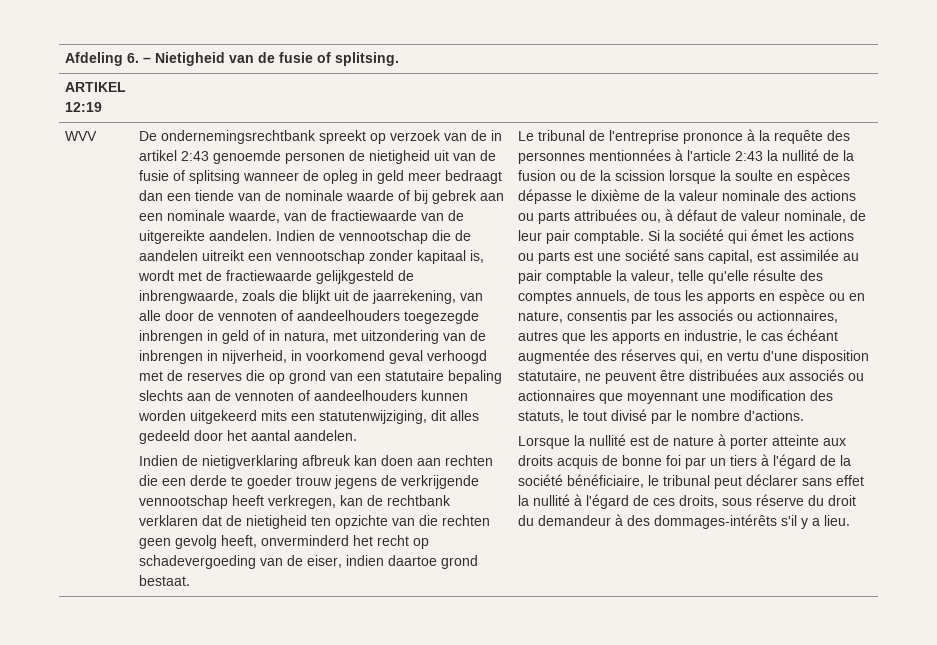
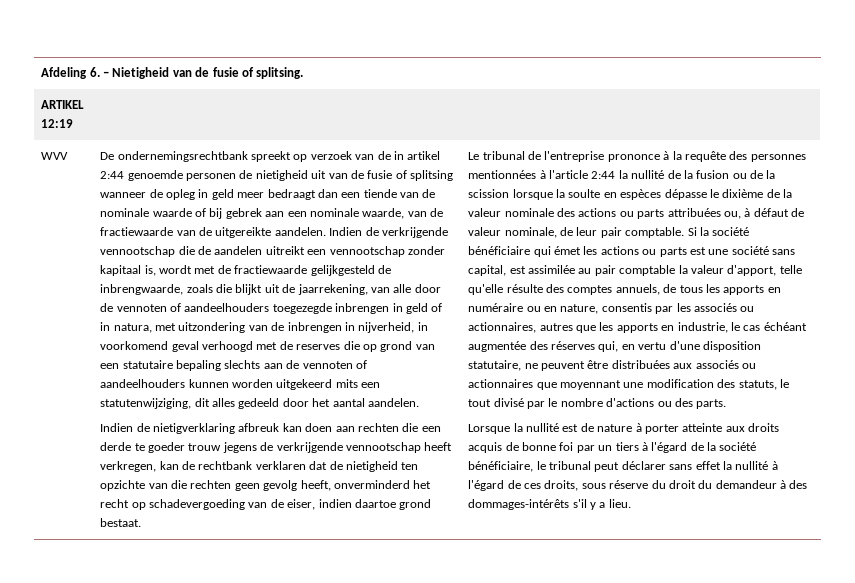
[181,151,210,161] 2:43 -> [100,171,125,179] 2:44
(336, 235) none -> [381,227,448,238] verkrijgende
[735,151,764,161] 2:43 -> [591,171,616,179] 2:44
(725, 235) none -> [468,246,531,255] bénéficiaire
[631,270,675,283] valeur, -> [690,265,777,276] valeur d'apport,
[779,289,826,304] espèce -> [468,303,524,312] numéraire
[744,410,805,421] d'actions. -> [606,398,727,409] d'actions ou des parts.

